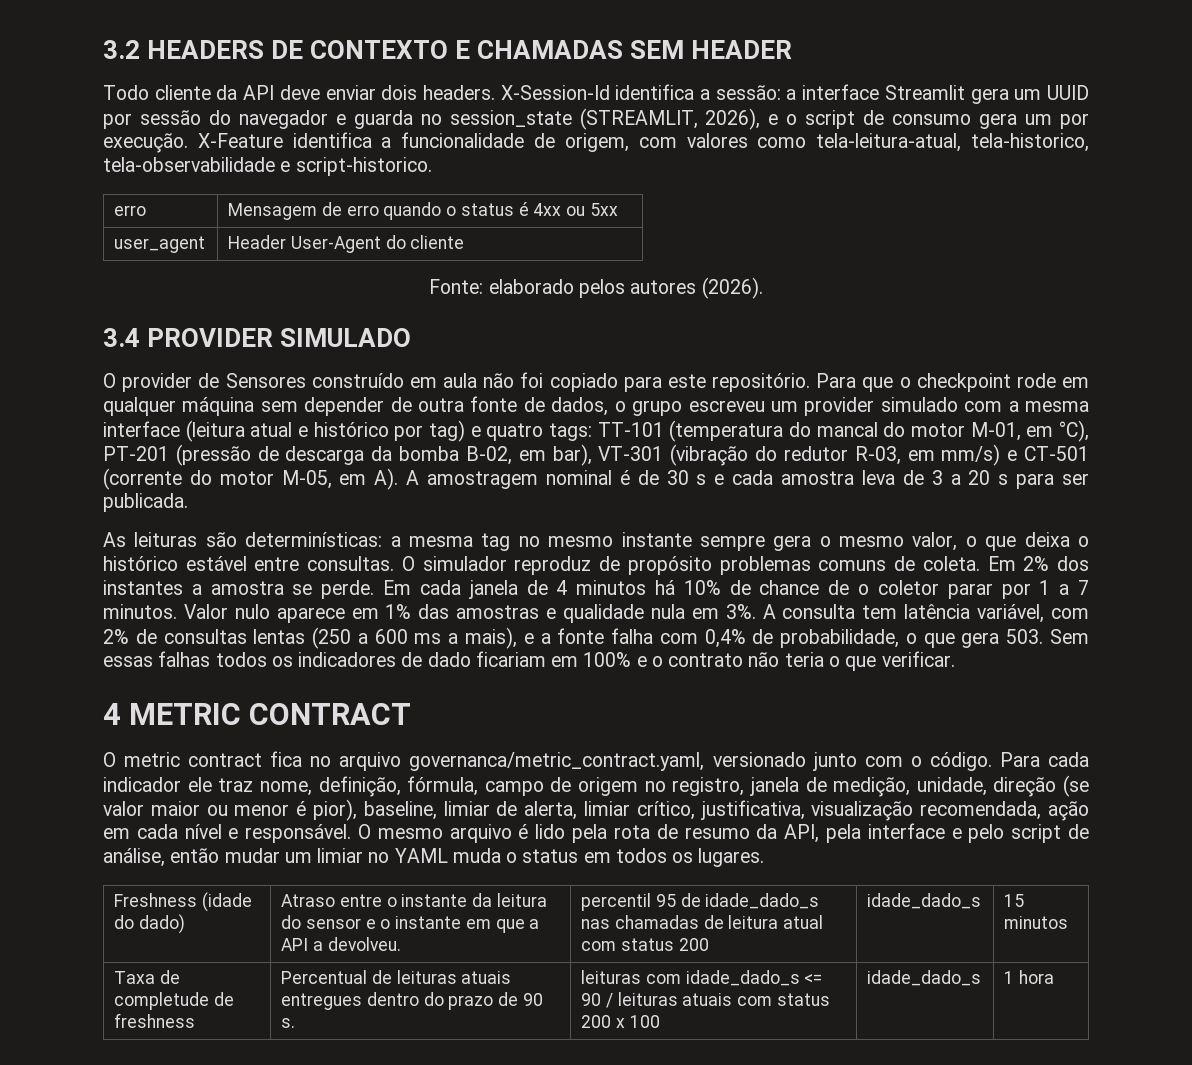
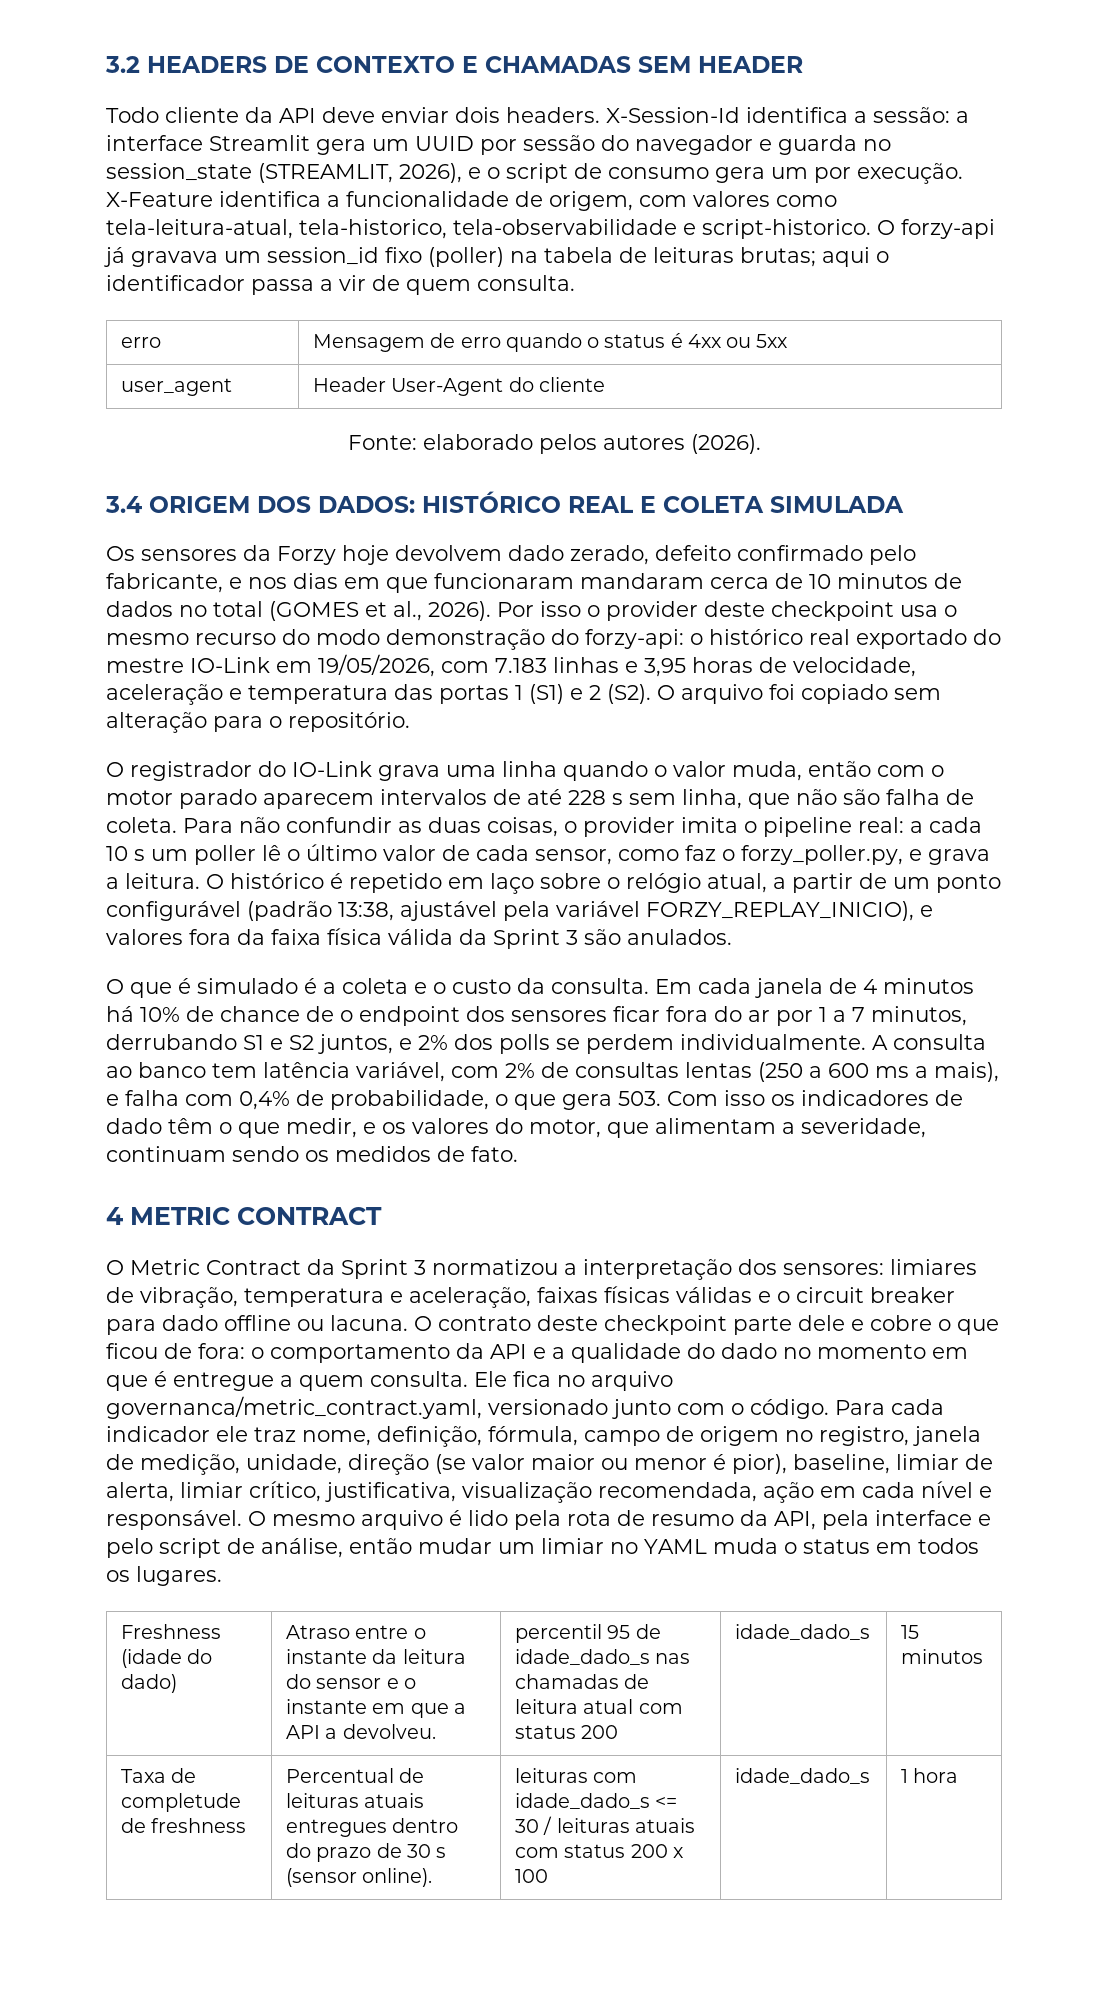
(432, 166) none -> [877,219,995,239] [104,247,889,267] [106,275,575,295] O forzy-api já gravava um session_id fixo (poller) na tabela de leituras brutas; aqui o identificador passa a vir de quem consulta.
[147,328,412,347] [103,372,1089,392] [103,396,1089,416] [103,420,1089,442] [103,444,1090,466] [103,468,1089,490] [103,493,188,512] [103,532,1090,551] [103,556,1090,575] [103,580,375,599] PROVIDER SIMULADO // O provider de Sensores construído em aula não foi copiado para este repositório. Para que o checkpoint rode em qualquer máquina sem depender de outra fonte de dados, o grupo escreveu um provider simulado com a mesma interface (leitura atual e histórico por tag) e quatro tags: TT-101 (temperatura do mancal do motor M-01, em °C), PT-201 (pressão de descarga da bomba B-02, em bar), VT-301 (vibração do redutor R-03, em mm/s) e CT-501 (corrente do motor M-05, em A). A amostragem nominal é de 30 s e cada amostra leva de 3 a 20 s para ser publicada. // As leituras são determinísticas: a mesma tag no mesmo instante sempre gera o mesmo valor, o que deixa o histórico estável entre consultas. O simulador reproduz de propósito problemas comuns de coleta. Em 2% dos instantes a amostra se perde. -> [149,491,904,513] [106,545,916,565] [106,573,962,593] [106,601,957,621] [106,629,1001,650] [106,654,916,677] [106,684,941,705] [106,712,410,733] [106,761,944,781] [106,789,974,809] [106,817,982,837] [106,844,990,865] [106,873,1001,894] [106,901,933,921] [106,928,732,949] [106,978,649,998] ORIGEM DOS DADOS: HISTÓRICO REAL E COLETA SIMULADA // Os sensores da Forzy hoje devolvem dado zerado, defeito confirmado pelo fabricante, e nos dias em que funcionaram mandaram cerca de 10 minutos de dados no total (GOMES et al., 2026). Por isso o provider deste checkpoint usa o mesmo recurso do modo demonstração do forzy-api: o histórico real exportado do mestre IO-Link em 19/05/2026, com 7.183 linhas e 3,95 horas de velocidade, aceleração e temperatura das portas 1 (S1) e 2 (S2). O arquivo foi copiado sem alteração para o repositório. // O registrador do IO-Link grava uma linha quando o valor muda, então com o motor parado aparecem intervalos de até 228 s sem linha, que não são falha de coleta. Para não confundir as duas coisas, o provider imita o pipeline real: a cada 10 s um poller lê o último valor de cada sensor, como faz o forzy_poller.py, e grava a leitura. O histórico é repetido em laço sobre o relógio atual, a partir de um ponto configurável (padrão 13:38, ajustável pela variável FORZY_REPLAY_INICIO), e valores fora da faixa física válida da Sprint 3 são anulados. // O que é simulado é a coleta e o custo da consulta.
[877,580,1090,599] [103,604,856,623] coletor parar por 1 a 7 minutos. Valor nulo aparece em 1% das amostras e qualidade nula em 3%. A consulta -> [359,1006,967,1026] [106,1034,986,1054] [106,1062,206,1078] endpoint dos sensores ficar fora do ar por 1 a 7 minutos, derrubando S1 e S2 juntos, e 2% dos polls se perdem individualmente. A consulta ao banco
[540,628,605,644] a fonte -> (119, 1100) none
[1049,629,1089,644] [103,651,955,671] [103,703,412,725] [103,752,263,767] Sem essas falhas todos os indicadores de dado ficariam em 100% e o contrato não teria o que verificar. // 4 METRIC CONTRACT // O metric contract -> [667,1090,963,1106] [106,1118,926,1138] [106,1146,518,1162] [106,1207,382,1225] [106,1259,977,1280] [106,1286,955,1308] [106,1315,999,1335] [106,1343,968,1363] [106,1371,507,1391] Com isso os indicadores de dado têm o que medir, e os valores do motor, que alimentam a severidade, continuam sendo os medidos de fato. // 4 METRIC CONTRACT // O Metric Contract da Sprint 3 normatizou a interpretação dos sensores: limiares de vibração, temperatura e aceleração, faixas físicas válidas e o circuit breaker para dado offline ou lacuna. O contrato deste checkpoint parte dele e cobre o que ficou de fora: o comportamento da API e a qualidade do dado no momento em que é entregue a quem consulta. Ele
[522,993,543,1006] [281,1018,296,1028] 90 s. -> [406,1844,447,1858] [286,1868,433,1887] 30 s (sensor online).
[581,993,602,1006] 90 -> [515,1819,540,1833] 30

